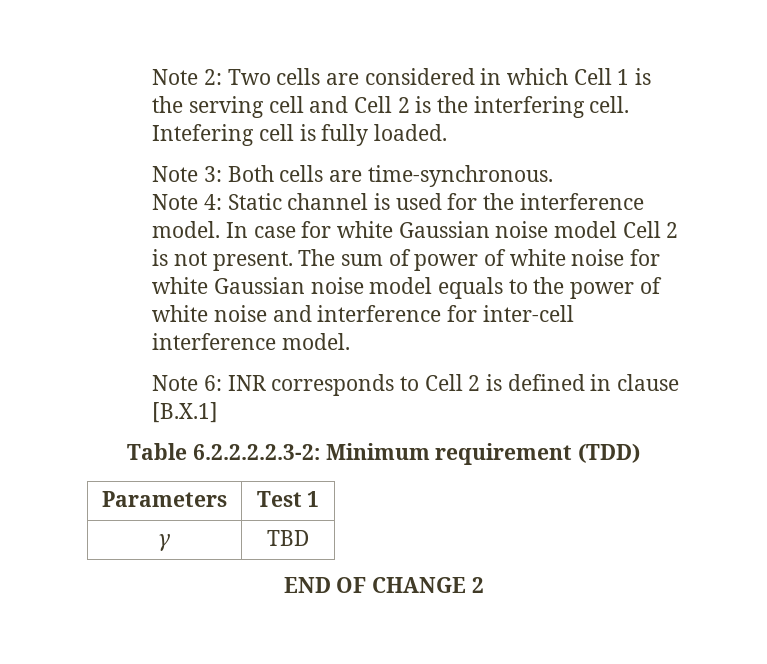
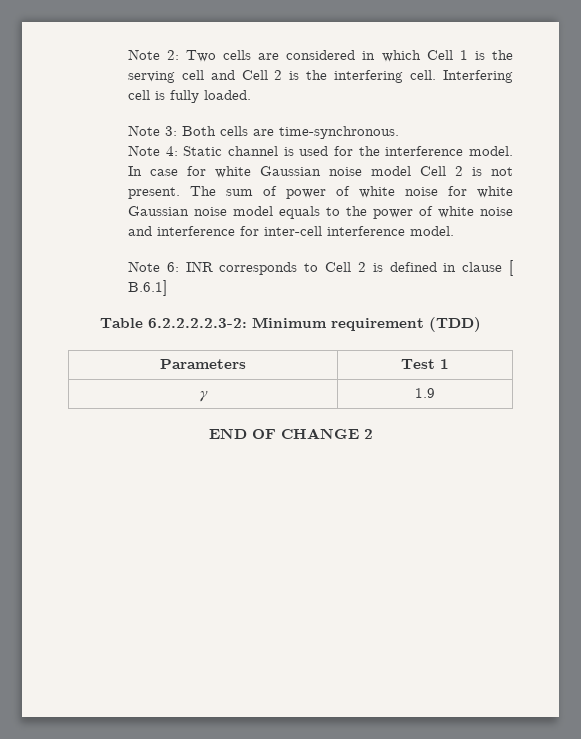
[152,124,255,146] Intefering -> [442,70,513,83] Interfering
[152,402,219,423] [B.X.1] -> [509,260,514,276] [127,280,167,296] [ B.6.1]
[267,530,309,546] TBD -> [415,388,436,398] 1.9

